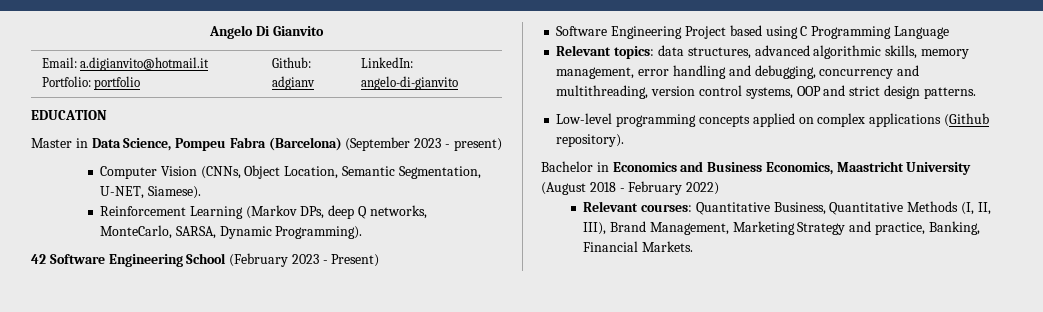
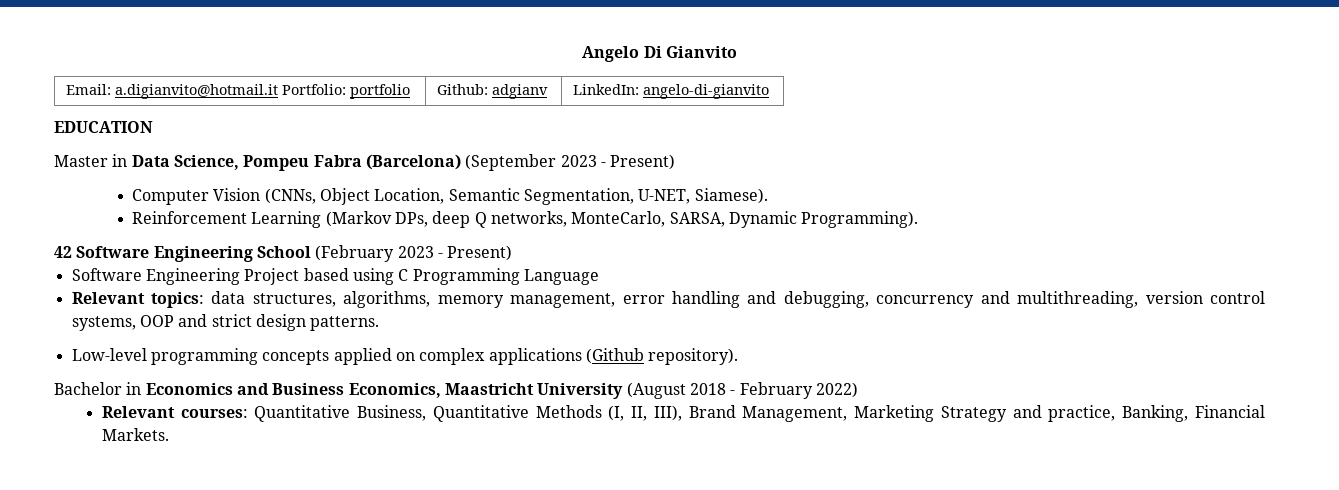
[453,138,502,151] present) -> [610,154,676,170] Present)
[754,45,918,59] advanced algorithmic skills, -> [343,291,431,308] algorithms,

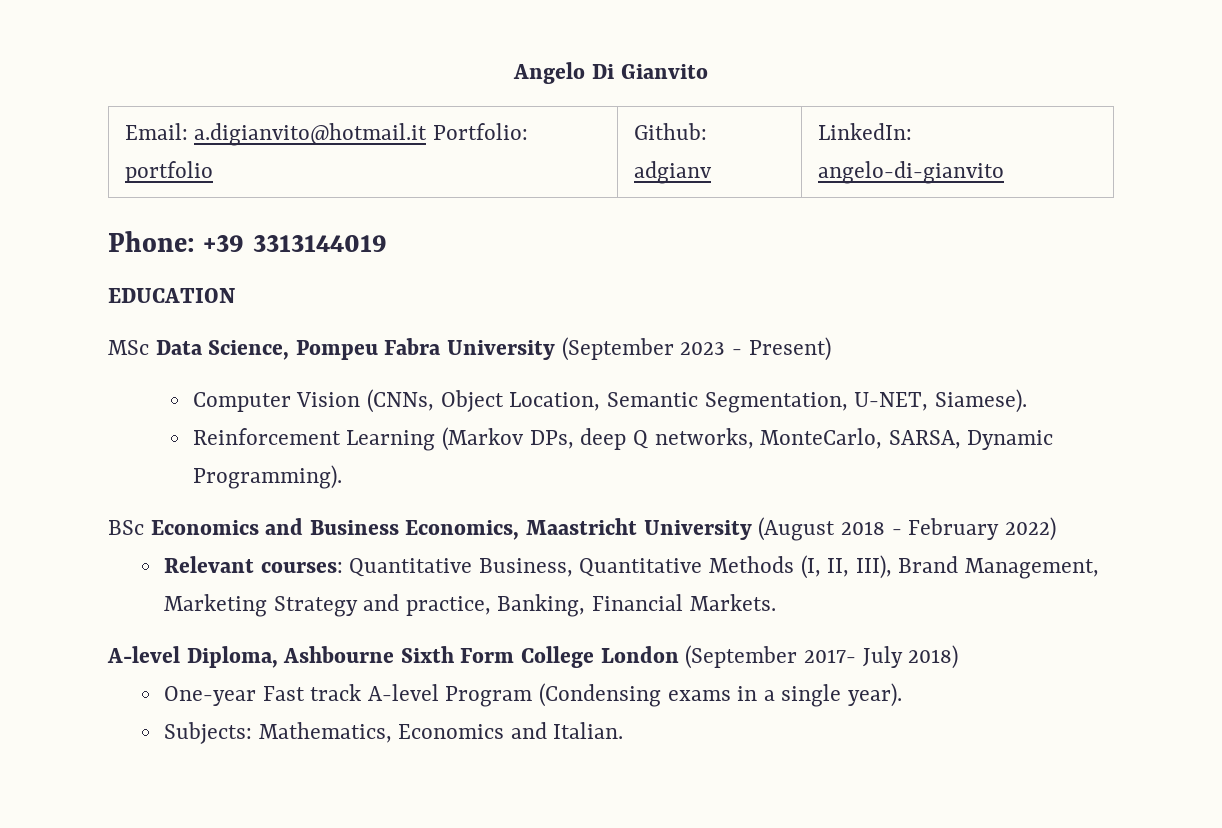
(769, 91) none -> [108,231,387,252] // Phone: +39 3313144019
[54,154,128,167] Master in -> [108,340,149,355] MSc
[365,154,461,170] (Barcelona) -> [447,340,556,360] University
[54,245,513,262] [71,268,599,285] [71,291,1266,308] [71,314,380,331] [71,348,739,365] [54,382,142,395] 42 Software Engineering School (February 2023 - Present) // Software Engineering Project based using C Programming Language // Relevant topics: data structures, algorithms, memory management, error handling and debugging, concurrency and multithreading, version control systems, OOP and strict design patterns. // Low-level programming concepts applied on complex applications (Github repository). // Bachelor in -> [108,520,144,535] BSc
(169, 434) none -> [107,645,959,669] [163,683,903,707] [163,722,624,744] // A-level Diploma, Ashbourne Sixth Form College London (September 2017- July 2018) // One-year Fast track A-level Program (Condensing exams in a single year). // Subjects: Mathematics, Economics and Italian.

